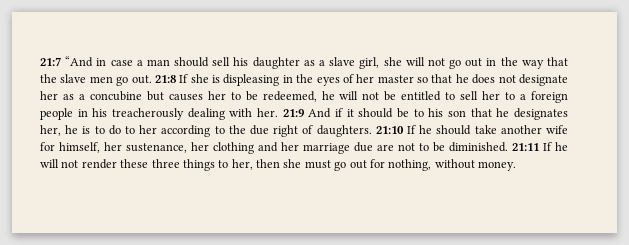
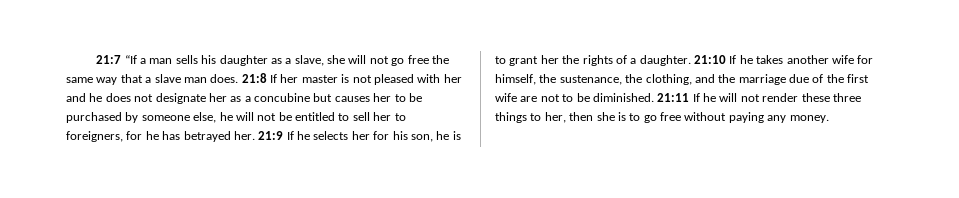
[65,56,231,67] “And in case a man should sell -> [124,55,198,64] “If a man sells
[329,57,380,69] slave girl, -> [294,55,324,66] slave,
[465,57,569,69] [40,74,453,86] out in the way that the slave men go out. 21:8 If she is displeasing in the eyes of her master so that -> [407,55,449,64] [66,73,462,85] [66,93,86,102] free the same way that a slave man does. 21:8 If her master is not pleased with her and
[262,91,317,102] redeemed, -> [66,112,217,123] purchased by someone else,
[520,91,568,103] [40,108,569,120] [40,125,372,137] a foreign people in his treacherously dealing with her. 21:9 And if it should be to his son that he designates her, he is to do to her according to the due right of daughters. -> [66,131,461,142] [495,55,691,66] foreigners, for he has betrayed her. 21:9 If he selects her for his son, he is to grant her the rights of a daughter.
[436,125,497,135] should take -> [756,55,784,64] takes
[104,142,373,154] her sustenance, her clothing and her marriage due -> [539,74,870,85] [495,93,517,102] the sustenance, the clothing, and the marriage due of the first wife
[304,159,475,171] must go out for nothing, without -> [617,112,787,123] is to go free without paying any

